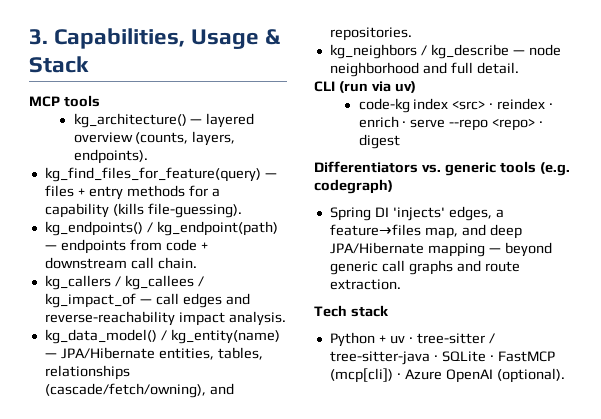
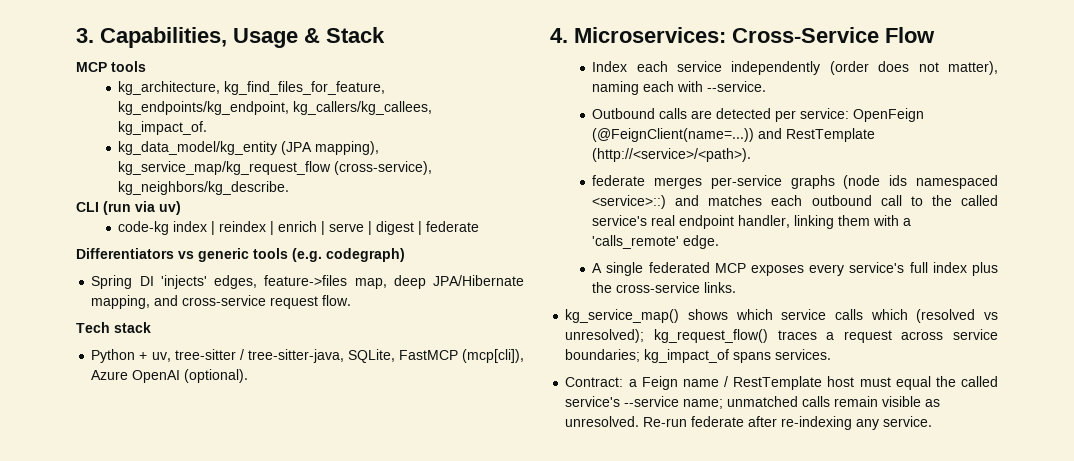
[73,113,255,128] [73,131,236,146] [73,149,148,164] [44,167,277,182] [44,185,220,200] [44,203,242,218] [44,221,278,236] [44,239,208,254] [44,257,197,269] [44,275,204,290] [44,293,250,308] [44,311,286,326] [44,329,280,344] [44,347,263,360] [44,365,130,380] [44,383,234,398] [329,27,412,41] [329,44,561,59] [329,62,519,77] kg_architecture() — layered overview (counts, layers, endpoints). // kg_find_files_for_feature(query) — files + entry methods for a capability (kills file-guessing). // kg_endpoints() / kg_endpoint(path) — endpoints from code + downstream call chain. // kg_callers / kg_callees / kg_impact_of — call edges and reverse-reachability impact analysis. // kg_data_model() / kg_entity(name) — JPA/Hibernate entities, tables, relationships (cascade/fetch/owning), and repositories. // kg_neighbors / kg_describe — node neighborhood and full detail. -> [118,81,386,95] [118,101,433,115] [118,121,208,135] [118,141,380,155] [118,161,433,175] [118,181,290,195] kg_architecture, kg_find_files_for_feature, kg_endpoints/kg_endpoint, kg_callers/kg_callees, kg_impact_of. // kg_data_model/kg_entity (JPA mapping), kg_service_map/kg_request_flow (cross-service), kg_neighbors/kg_describe.
[452,98,554,110] [358,116,544,131] <src> · reindex · enrich · serve --repo <repo> · -> [211,221,373,235] | reindex | enrich | serve |
(400, 141) none -> [418,221,480,235] | federate
[421,164,441,173] vs. -> [178,251,194,259] vs
[495,209,504,218] [329,224,522,239] [329,242,552,257] [329,260,520,275] [329,279,401,290] [314,305,389,317] [329,332,495,347] [329,351,555,365] [329,368,565,383] a feature→files map, and deep JPA/Hibernate mapping — beyond generic call graphs and route extraction. // Tech stack // Python + uv · tree-sitter / tree-sitter-java · SQLite · FastMCP (mcp[cli]) · Azure OpenAI (optional). -> [264,275,524,289] [91,295,352,309] [76,322,151,333] [91,349,524,363] [91,369,249,383] [550,27,935,43] [592,61,999,75] [592,81,767,95] [592,108,925,122] [592,128,876,142] [592,148,752,162] [592,175,998,189] [592,195,998,209] [592,215,912,229] [592,235,720,249] [592,262,998,276] [592,282,737,293] [565,309,998,323] [565,329,999,343] [565,349,832,363] [565,376,999,390] [565,396,941,409] [565,416,933,430] feature->files map, deep JPA/Hibernate mapping, and cross-service request flow. // Tech stack // Python + uv, tree-sitter / tree-sitter-java, SQLite, FastMCP (mcp[cli]), Azure OpenAI (optional). // 4. Microservices: Cross-Service Flow // Index each service independently (order does not matter), naming each with --service. // Outbound calls are detected per service: OpenFeign (@FeignClient(name=...)) and RestTemplate (http://<service>/<path>). // federate merges per-service graphs (node ids namespaced <service>::) and matches each outbound call to the called service's real endpoint handler, linking them with a 'calls_remote' edge. // A single federated MCP exposes every service's full index plus the cross-service links. // kg_service_map() shows which service calls which (resolved vs unresolved); kg_request_flow() traces a request across service boundaries; kg_impact_of spans services. // Contract: a Feign name / RestTemplate host must equal the called service's --service name; unmatched calls remain visible as unresolved. Re-run federate after re-indexing any service.

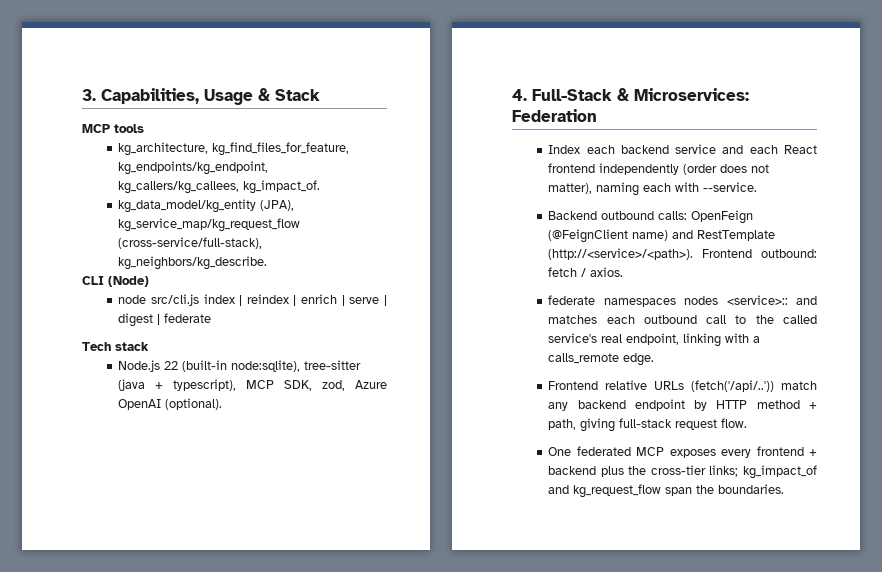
[281,141,380,155] [118,161,433,175] [118,181,290,195] [76,201,181,215] [118,221,170,235] (JPA mapping), kg_service_map/kg_request_flow (cross-service), kg_neighbors/kg_describe. // CLI (run via uv) // code-kg -> [260,200,295,211] [118,218,301,232] [118,237,263,249] [118,256,268,270] [82,276,149,287] [118,294,199,306] (JPA), kg_service_map/kg_request_flow (cross-service/full-stack), kg_neighbors/kg_describe. // CLI (Node) // node src/cli.js
[76,248,405,262] [91,275,524,289] [91,295,352,309] [76,322,151,333] [91,349,524,363] [91,369,249,383] [550,27,935,43] [592,61,722,72] Differentiators vs generic tools (e.g. codegraph) // Spring DI 'injects' edges, feature->files map, deep JPA/Hibernate mapping, and cross-service request flow. // Tech stack // Python + uv, tree-sitter / tree-sitter-java, SQLite, FastMCP (mcp[cli]), Azure OpenAI (optional). // 4. Microservices: Cross-Service Flow // Index each service -> [82,342,149,351] [118,360,362,372] [118,379,388,391] [118,398,223,410] [512,88,749,101] [512,109,597,122] [548,144,817,154] [548,163,596,173] Tech stack // Node.js 22 (built-in node:sqlite), tree-sitter (java + typescript), MCP SDK, zod, Azure OpenAI (optional). // 4. Full-Stack & Microservices: Federation // Index each backend service and each React frontend
[592,108,925,122] [592,128,876,142] [592,148,752,162] [592,175,998,189] [592,195,667,209] Outbound calls are detected per service: OpenFeign (@FeignClient(name=...)) and RestTemplate (http://<service>/<path>). // federate merges per-service graphs (node ids namespaced <service>::) -> [548,210,754,224] [548,229,776,243] [548,248,817,260] [548,267,624,277] [548,295,788,307] Backend outbound calls: OpenFeign (@FeignClient name) and RestTemplate (http://<service>/<path>). Frontend outbound: fetch / axios. // federate namespaces nodes <service>::
[679,215,871,229] endpoint handler, linking them -> [626,333,722,347] endpoint, linking
[592,235,680,249] 'calls_remote' -> [548,353,620,364] calls_remote
[592,262,998,276] [592,282,737,293] [565,309,998,323] [565,329,999,343] [565,349,832,363] [565,376,999,390] [565,396,941,409] [565,416,933,430] A single federated MCP exposes every service's full index plus the cross-service links. // kg_service_map() shows which service calls which (resolved vs unresolved); kg_request_flow() traces a request across service boundaries; kg_impact_of spans services. // Contract: a Feign name / RestTemplate host must equal the called service's --service name; unmatched calls remain visible as unresolved. Re-run federate after re-indexing any service. -> [548,380,817,392] [548,399,817,411] [548,418,748,432] [548,446,817,458] [548,465,817,479] [548,484,785,498] Frontend relative URLs (fetch('/api/..')) match any backend endpoint by HTTP method + path, giving full-stack request flow. // One federated MCP exposes every frontend + backend plus the cross-tier links; kg_impact_of and kg_request_flow span the boundaries.

